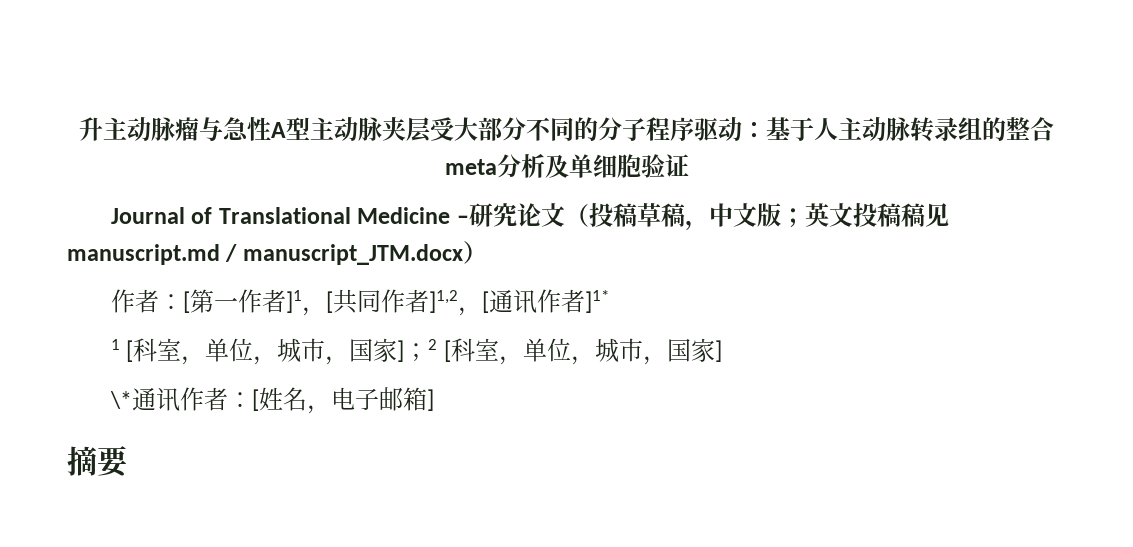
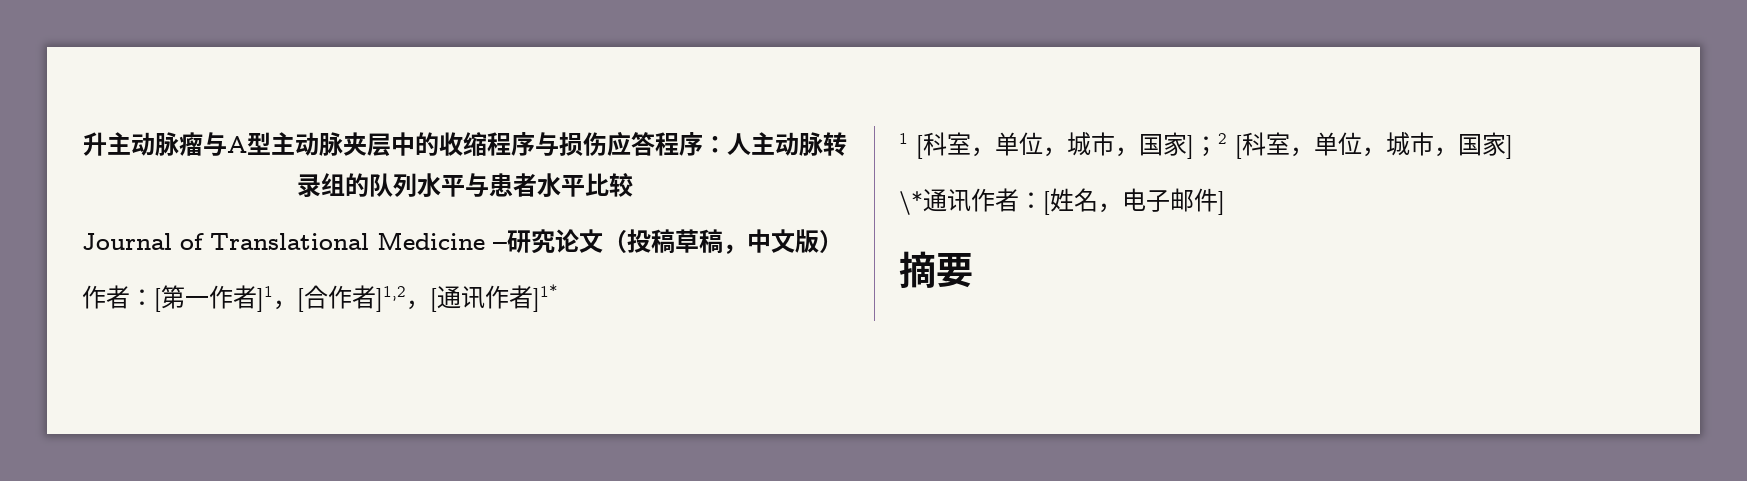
[223,117,271,141] 急性 -> (227, 144) none
[430,117,1054,142] [444,153,689,178] 受大部分不同的分子程序驱动：基于人主动脉转录组的整合meta分析及单细胞验证 -> [391,132,847,156] [297,173,633,198] 中的收缩程序与损伤应答程序：人主动脉转录组的队列水平与患者水平比较
[780,203,949,227] [67,244,463,265] ；英文投稿稿见manuscript.md / manuscript_JTM.docx -> (819, 241) none
[332,289,381,314] 共同 -> [304,285,328,309] 合
[402,387,427,411] 箱 -> [1194,188,1218,212] 件

